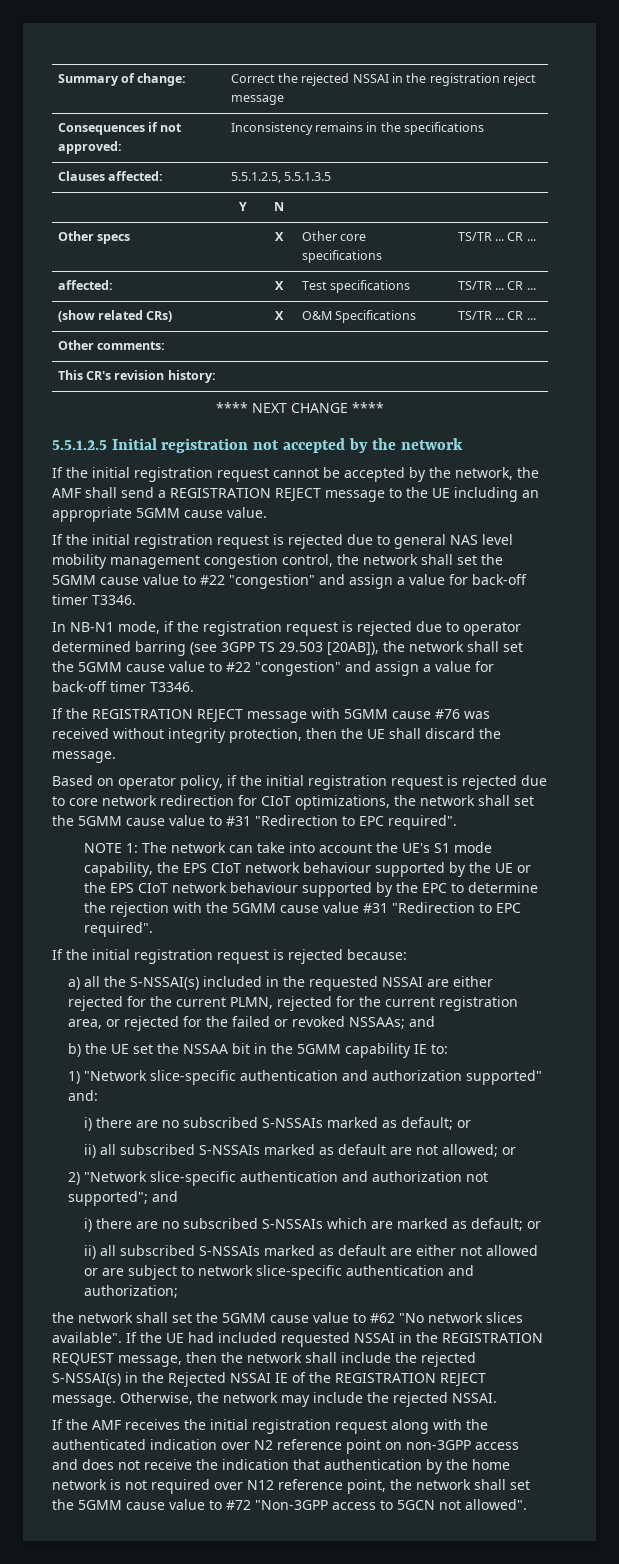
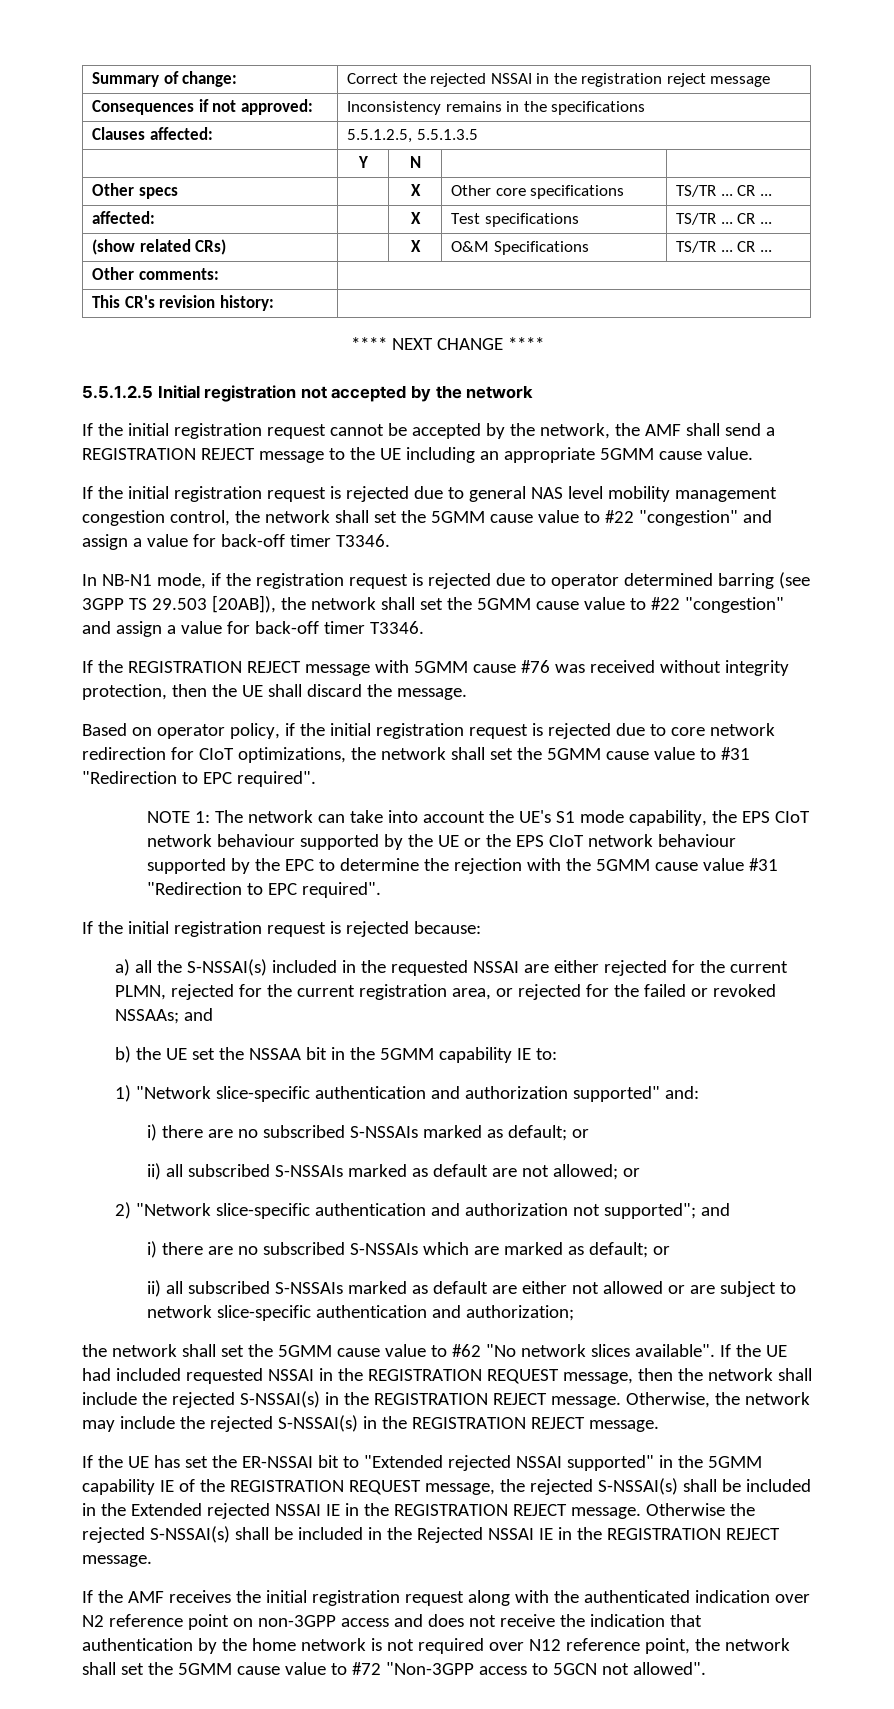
[168,1372,331,1387] Rejected NSSAI IE of the -> (369, 1398) none
[452,1393,497,1403] NSSAI. -> [277,1415,659,1432] [82,1455,762,1471] [82,1478,811,1495] [82,1503,755,1519] [82,1526,780,1543] [82,1555,152,1567] S-NSSAI(s) in the REGISTRATION REJECT message. // If the UE has set the ER-NSSAI bit to "Extended rejected NSSAI supported" in the 5GMM capability IE of the REGISTRATION REQUEST message, the rejected S-NSSAI(s) shall be included in the Extended rejected NSSAI IE in the REGISTRATION REJECT message. Otherwise the rejected S-NSSAI(s) shall be included in the Rejected NSSAI IE in the REGISTRATION REJECT message.

